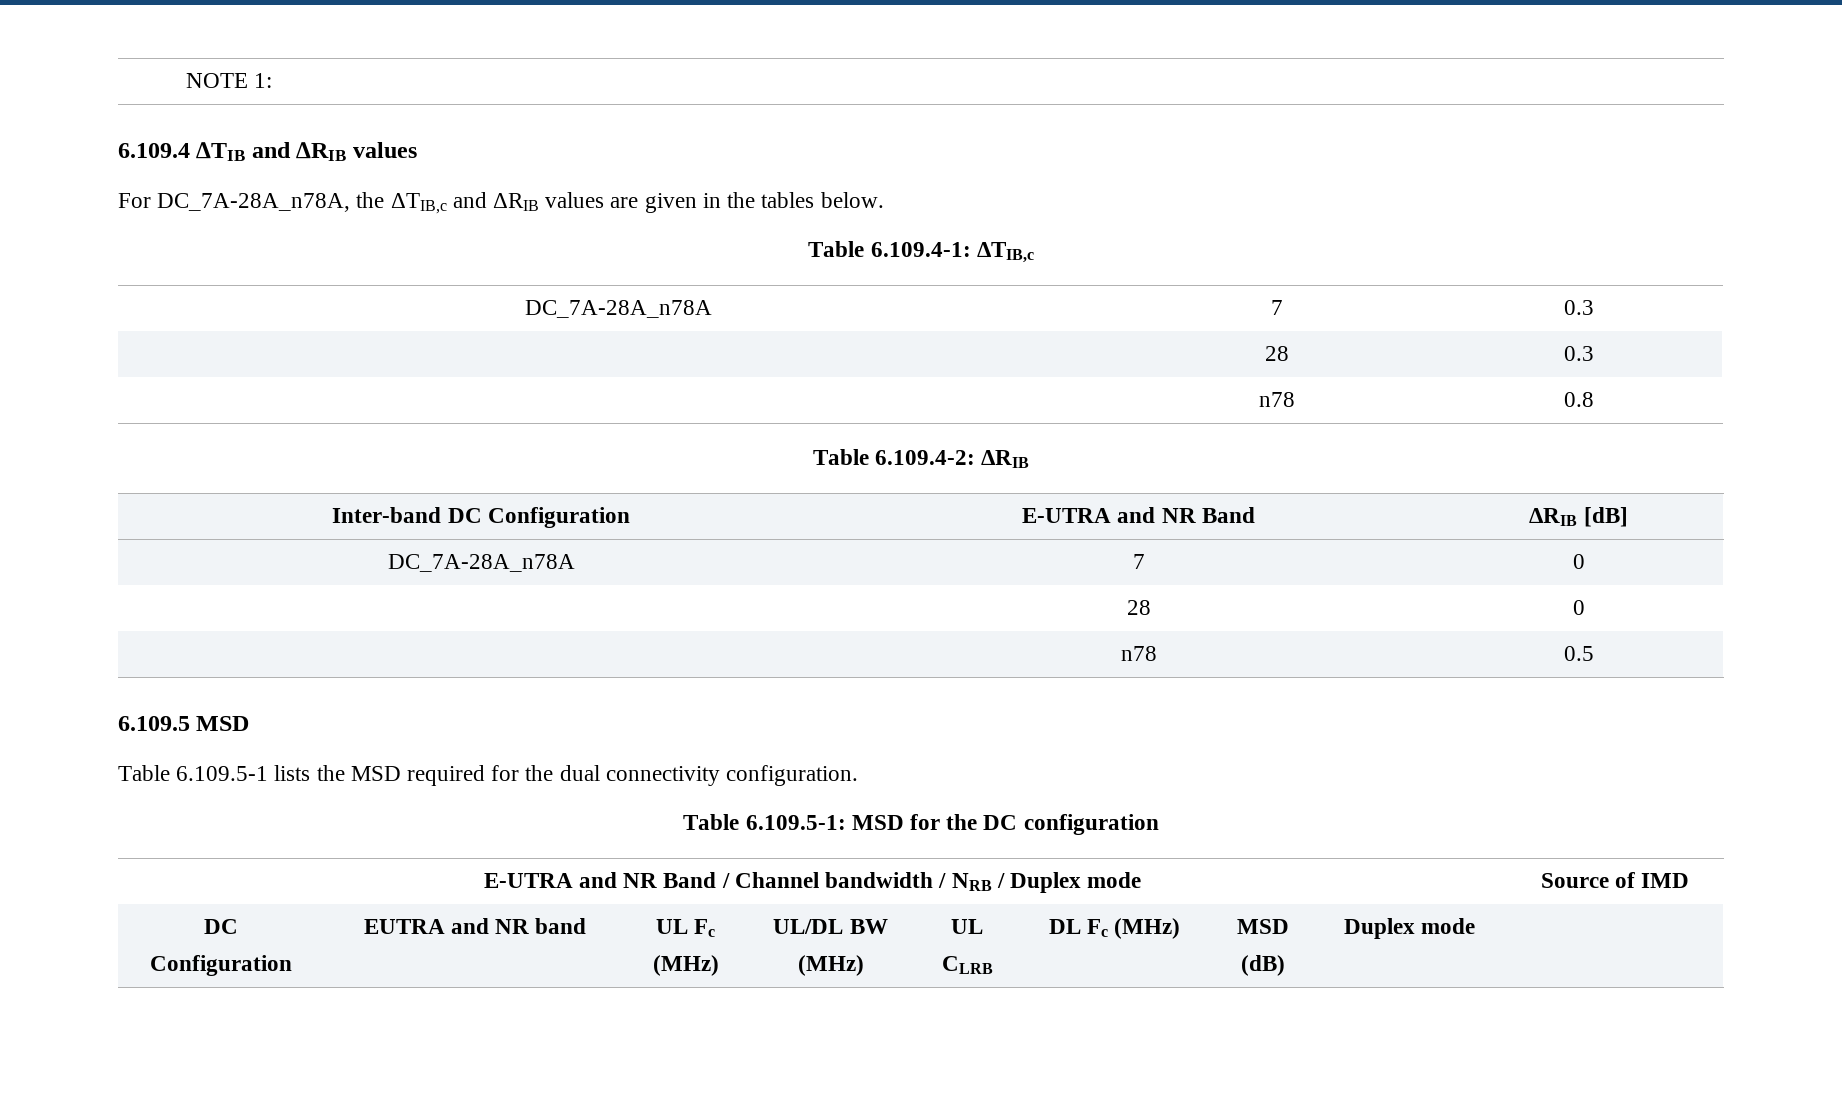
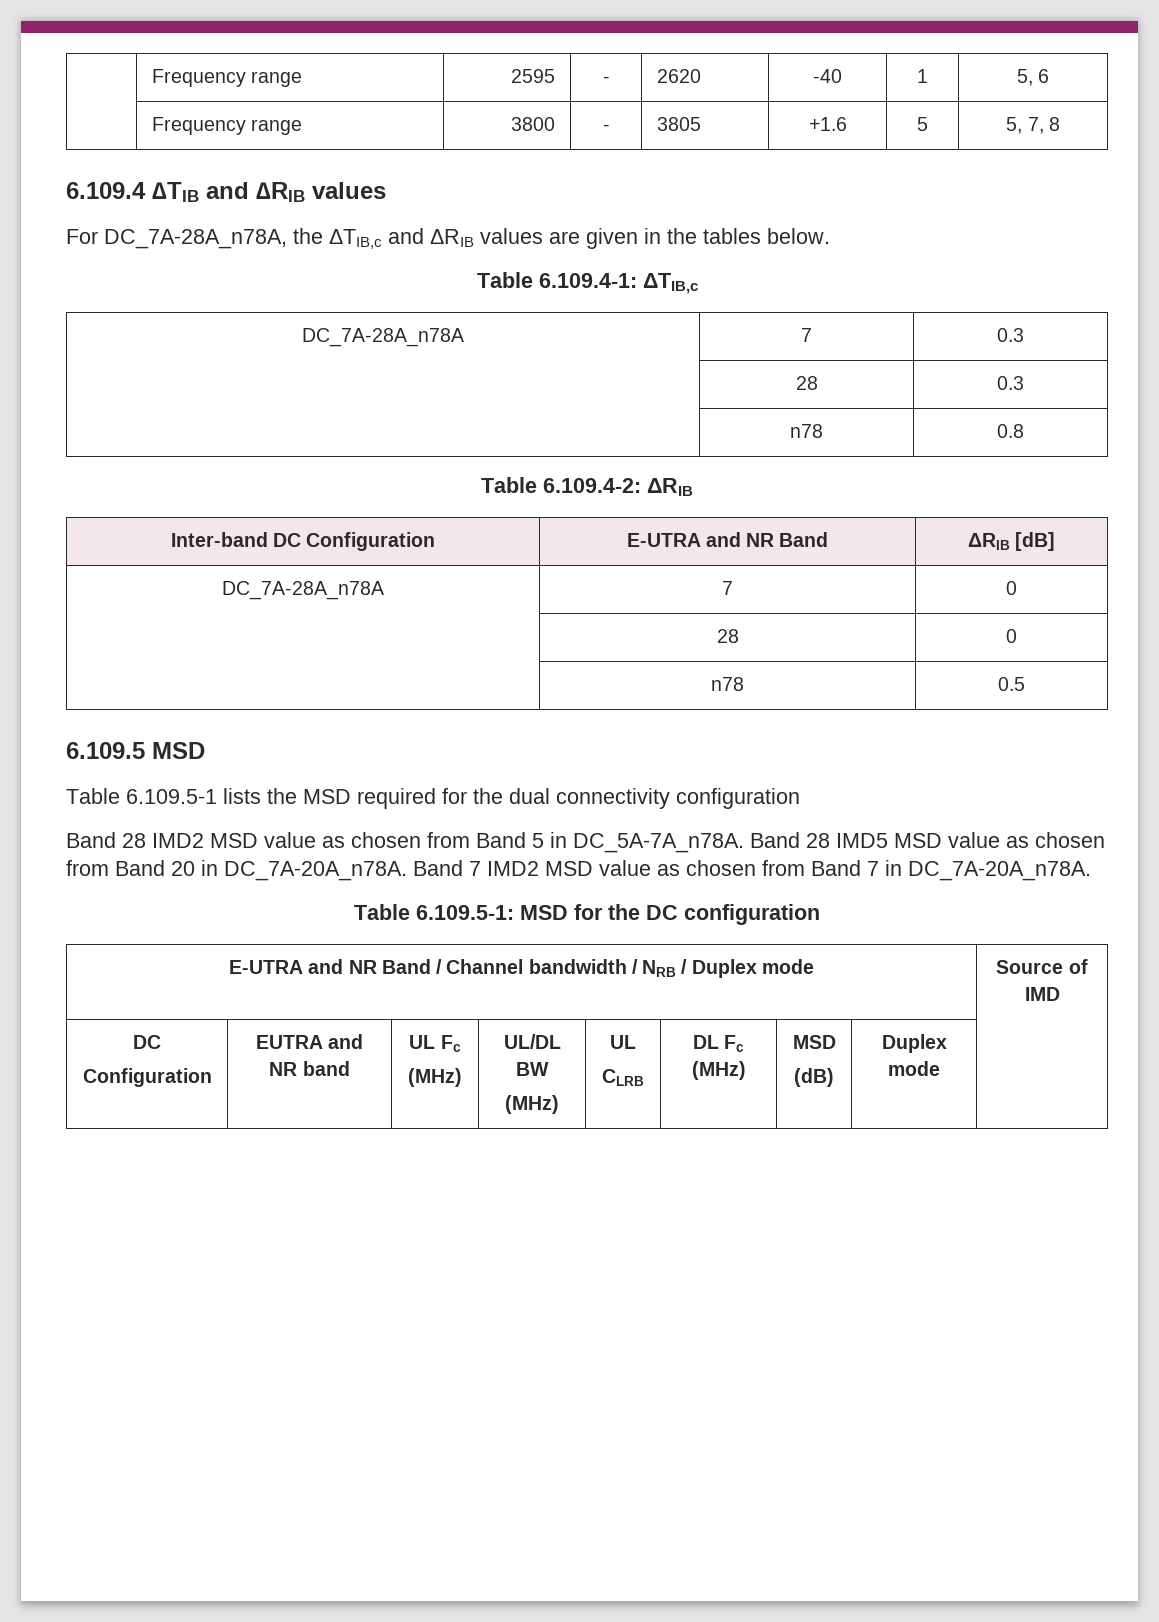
[185,73,272,88] NOTE 1: -> [151,69,303,87] [511,69,556,83] [602,76,610,83] [656,69,701,83] [813,69,842,83] [917,69,928,83] [1016,69,1050,86] [151,117,303,135] [511,117,556,131] [602,124,610,131] [656,117,701,131] [808,117,847,131] [917,117,928,131] [1006,117,1060,134] | Frequency range | 2595 | - | 2620 | -40 | 1 | 5, 6 // | Frequency range | 3800 | - | 3805 | +1.6 | 5 | 5, 7, 8
[726,765,859,786] configuration. -> [676,788,800,809] [66,832,1105,853] [66,860,1091,881] configuration // Band 28 IMD2 MSD value as chosen from Band 5 in DC_5A-7A_n78A. Band 28 IMD5 MSD value as chosen from Band 20 in DC_7A-20A_n78A. Band 7 IMD2 MSD value as chosen from Band 7 in DC_7A-20A_n78A.

